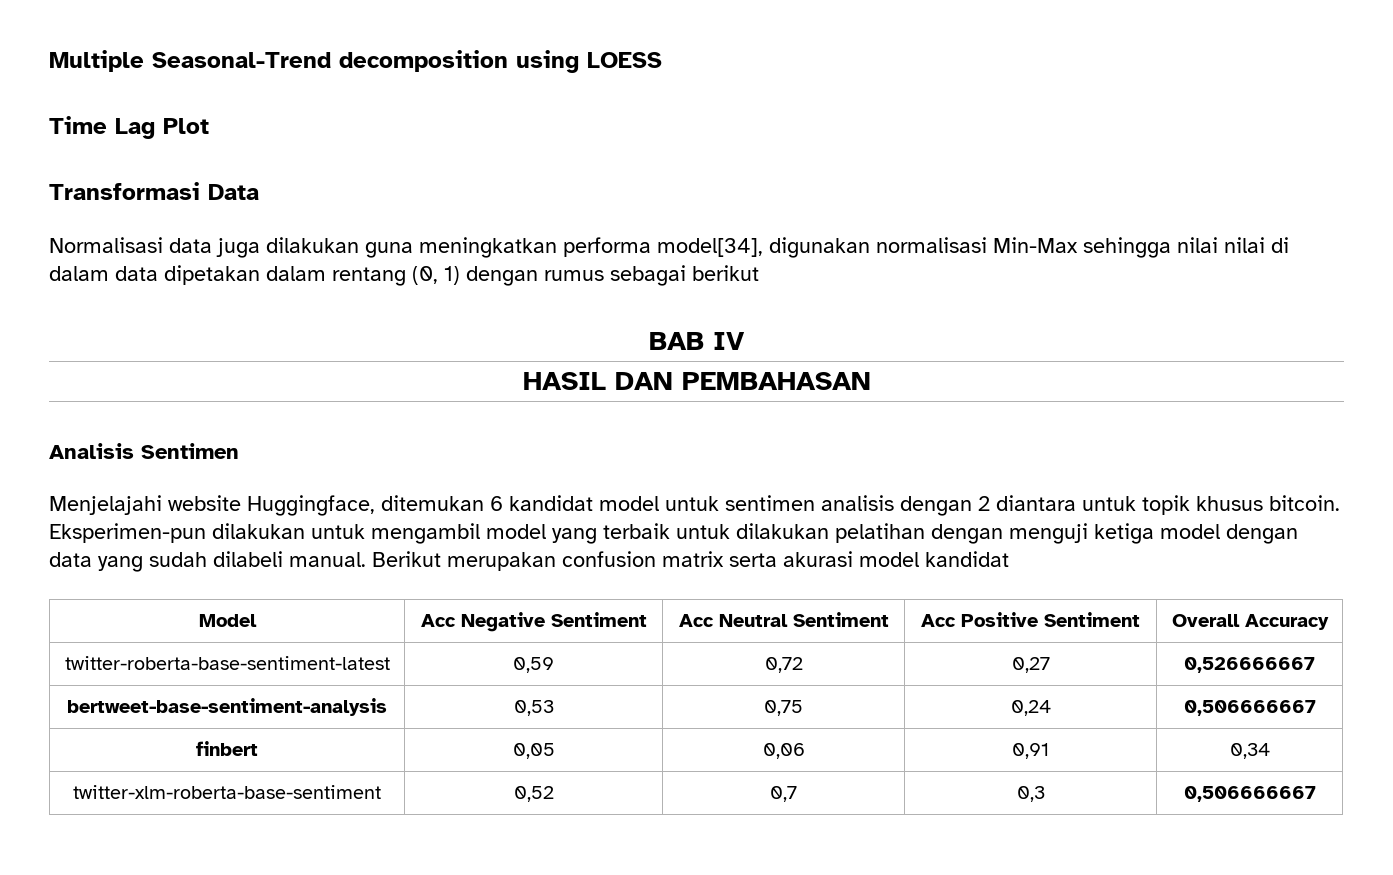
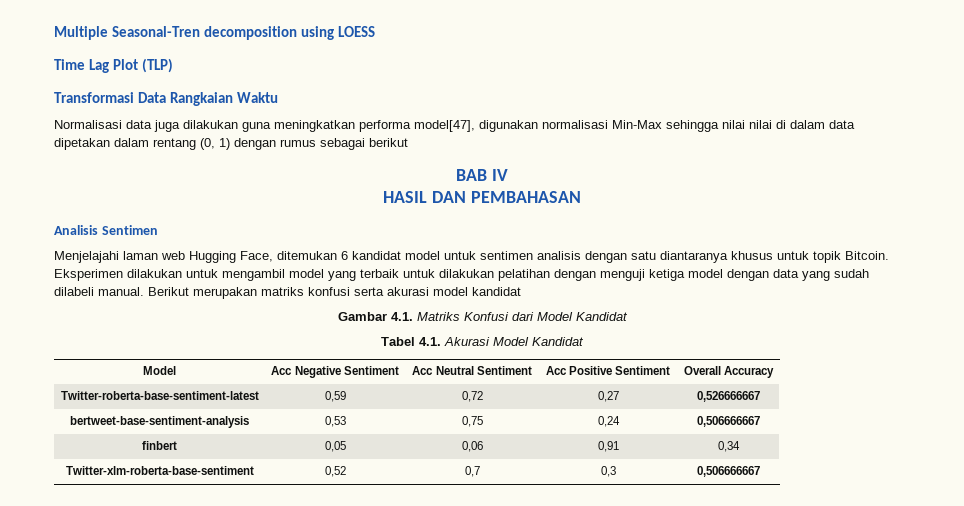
[152,52,331,68] Seasonal-Trend -> [112,26,201,37] Seasonal-Tren
(209, 126) none -> [142,58,174,73] (TLP)
(259, 192) none -> [170,92,279,106] Rangkaian Waktu
[657,238,763,257] model[34], -> [414,120,475,132] model[47],
[168,495,375,516] website Huggingface, -> [123,251,273,263] laman web Hugging Face,
[978,495,1340,515] [49,523,206,543] 2 diantara untuk topik khusus bitcoin. Eksperimen-pun -> [631,251,889,263] [54,269,123,281] satu diantaranya khusus untuk topik Bitcoin. Eksperimen
[562,551,724,567] confusion matrix -> [261,287,350,296] matriks konfusi
(1009, 559) none -> [337,312,628,321] [381,337,584,346] // Gambar 4.1. Matriks Konfusi dari Model Kandidat // Tabel 4.1. Akurasi Model Kandidat
[64,656,390,670] twitter-roberta-base-sentiment-latest -> [60,391,259,400] Twitter-roberta-base-sentiment-latest
[72,785,381,799] twitter-xlm-roberta-base-sentiment -> [65,466,254,475] Twitter-xlm-roberta-base-sentiment

